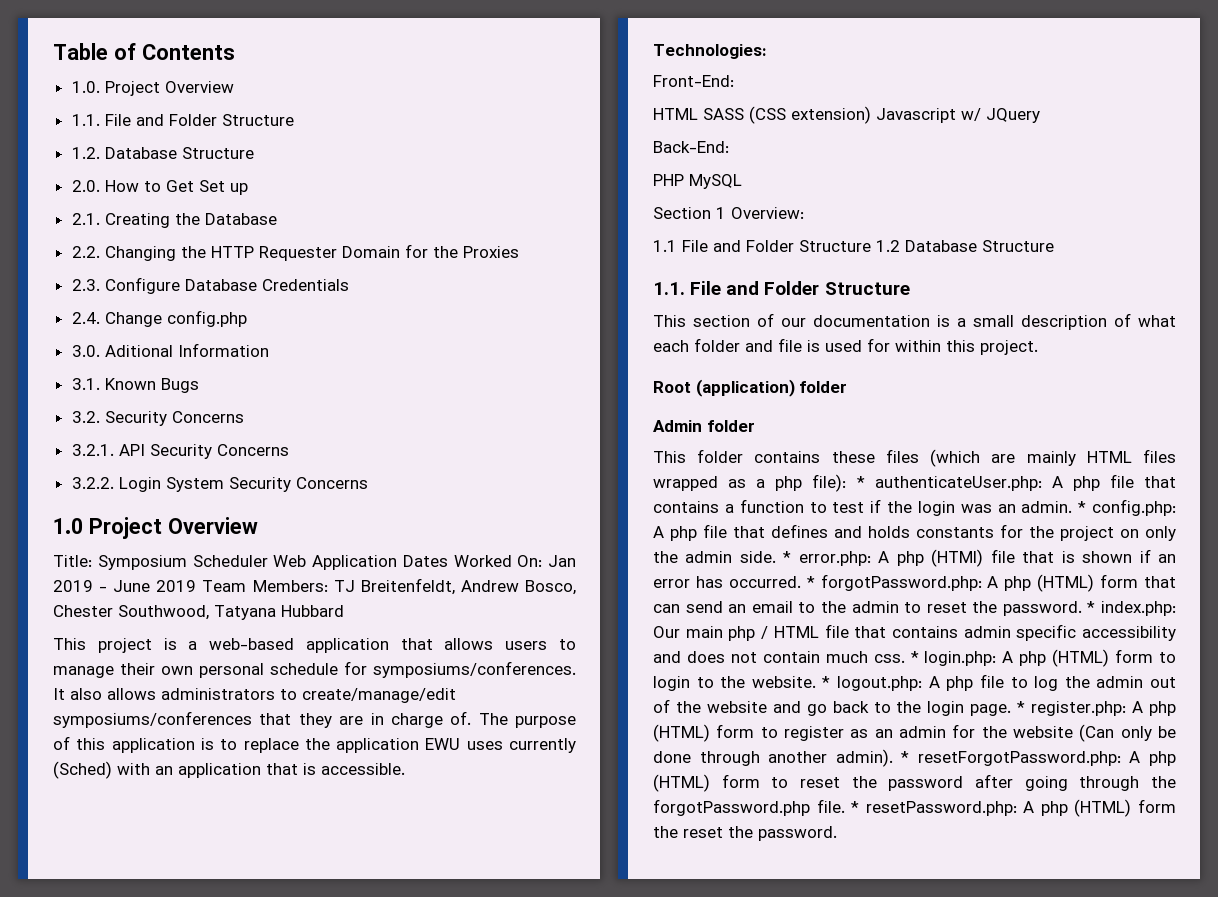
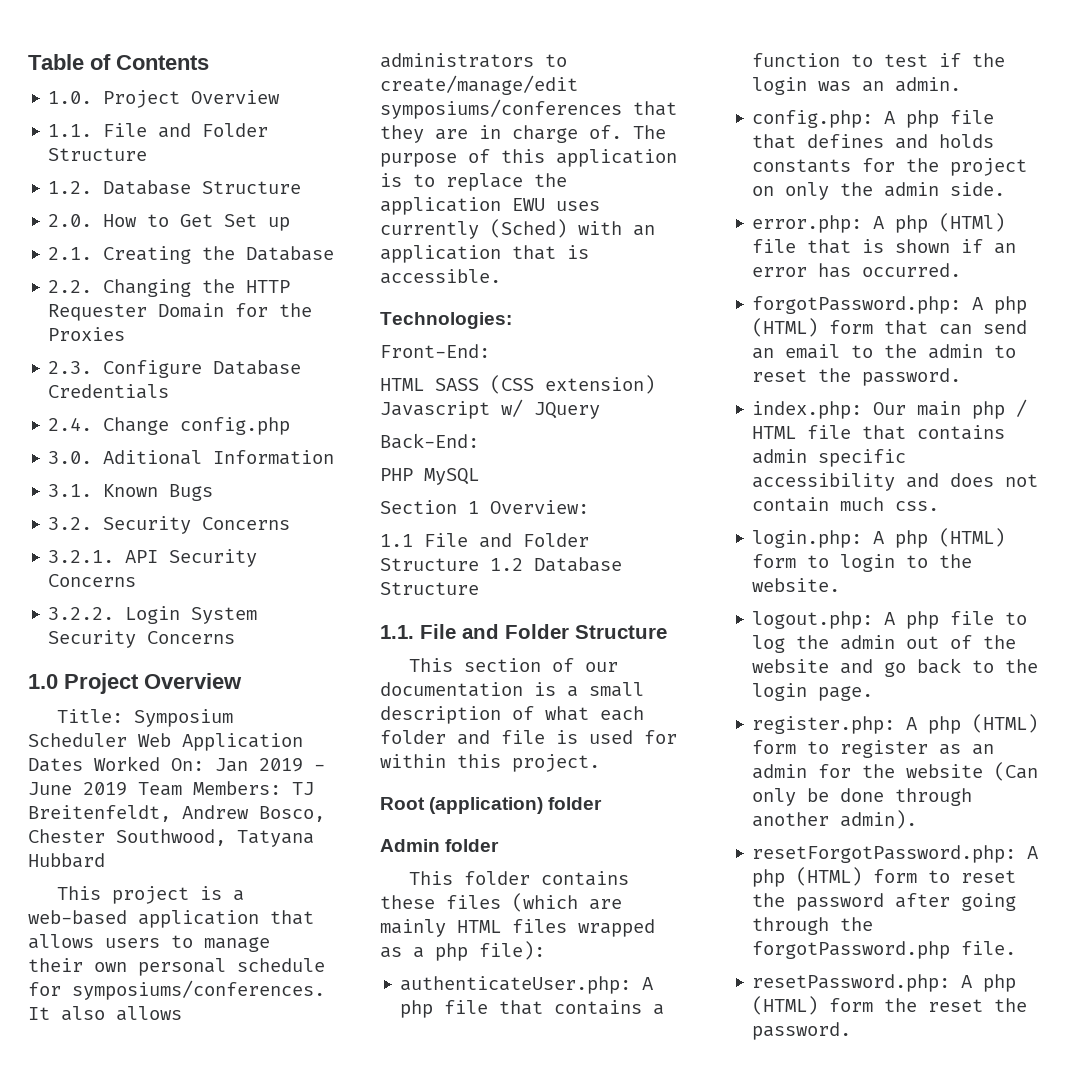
[856,476,865,488] * -> (545, 950) //
[1078,501,1087,513] * -> (962, 84) //
[783,551,792,563] * -> (1006, 189) //
[806,576,815,588] * -> (962, 270) //
[1087,601,1096,613] * -> (962, 377) //
[910,651,919,663] * -> (940, 506) //
[822,676,831,688] * -> (841, 585) //
[1017,701,1026,713] * -> (874, 693) //
[901,751,910,763] * -> (918, 819) //
[851,801,860,813] * -> (1017, 948) //

